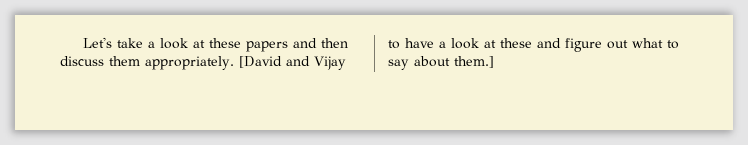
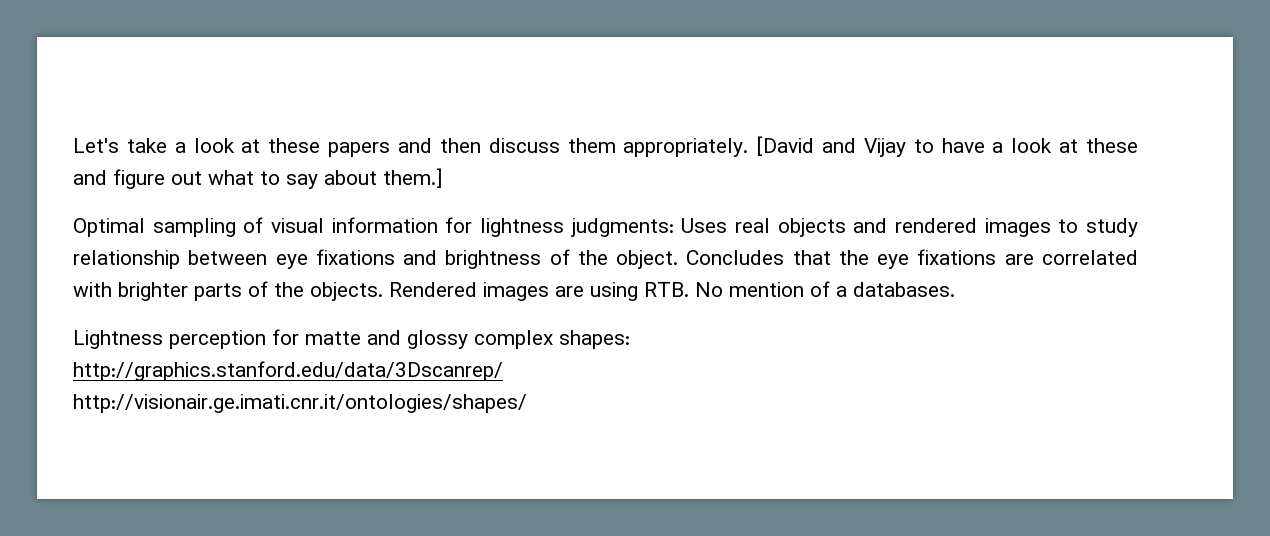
(494, 62) none -> [73,217,1138,237] [73,249,1138,269] [73,281,955,301] [73,329,630,349] [73,361,503,381] [73,394,527,413] // Optimal sampling of visual information for lightness judgments: Uses real objects and rendered images to study relationship between eye fixations and brightness of the object. Concludes that the eye fixations are correlated with brighter parts of the objects. Rendered images are using RTB. No mention of a databases. // Lightness perception for matte and glossy complex shapes: // http://graphics.stanford.edu/data/3Dscanrep/ // http://visionair.ge.imati.cnr.it/ontologies/shapes/

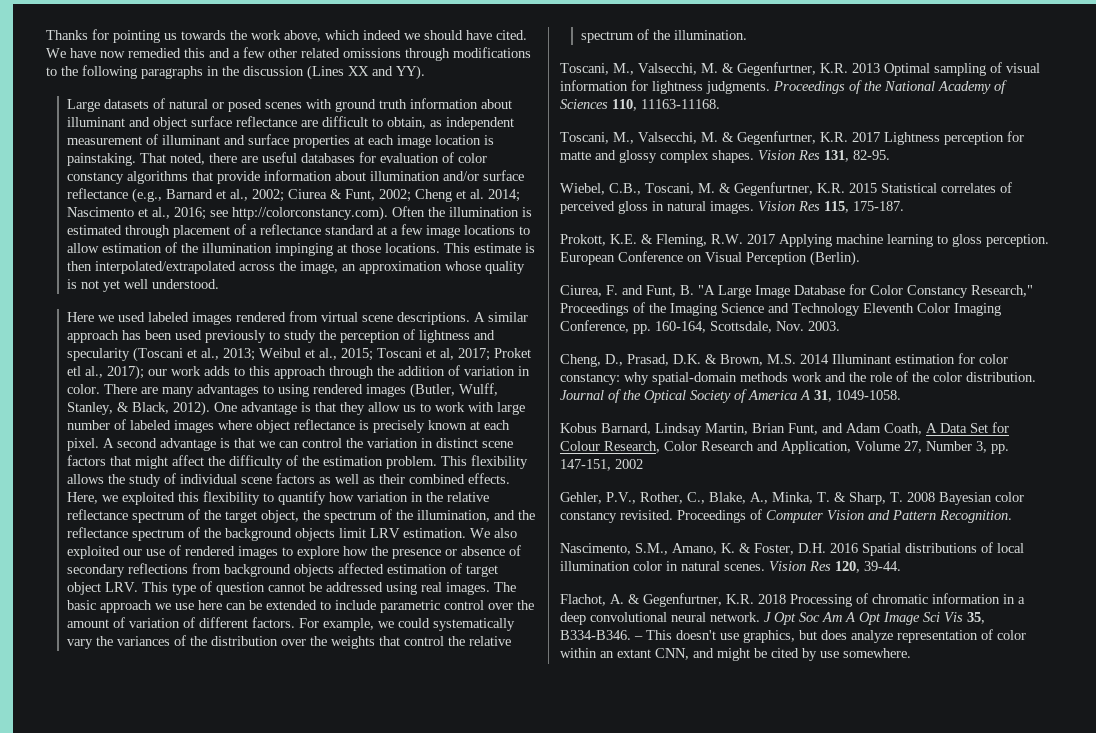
[73,136,1139,157] [73,168,443,189] Let's take a look at these papers and then discuss them appropriately. [David and Vijay to have a look at these and figure out what to say about them.] // -> [46,29,527,43] [46,47,531,61] [46,65,425,80] [67,98,513,112] [67,116,515,130] [67,134,495,148] [67,152,488,166] [67,170,525,184] [67,188,521,203] [67,206,533,221] [67,224,531,238] [67,242,536,256] [67,261,526,274] [67,279,220,292] [67,311,529,325] [67,329,496,343] [67,347,532,362] [67,365,531,380] [67,383,499,398] [67,401,526,416] [67,419,511,433] [67,438,514,451] [67,455,529,469] [67,473,511,487] [67,491,490,505] [67,509,536,523] [67,527,518,541] [67,545,522,559] [67,563,499,577] [67,581,517,595] [67,600,535,613] [67,617,516,631] [67,635,512,649] [581,29,748,43] [560,62,880,76] Thanks for pointing us towards the work above, which indeed we should have cited. We have now remedied this and a few other related omissions through modifications to the following paragraphs in the discussion (Lines XX and YY). // Large datasets of natural or posed scenes with ground truth information about illuminant and object surface reflectance are difficult to obtain, as independent measurement of illuminant and surface properties at each image location is painstaking. That noted, there are useful databases for evaluation of color constancy algorithms that provide information about illumination and/or surface reflectance (e.g., Barnard et al., 2002; Ciurea & Funt, 2002; Cheng et al. 2014; Nascimento et al., 2016; see http://colorconstancy.com). Often the illumination is estimated through placement of a reflectance standard at a few image locations to allow estimation of the illumination impinging at those locations. This estimate is then interpolated/extrapolated across the image, an approximation whose quality is not yet well understood. // Here we used labeled images rendered from virtual scene descriptions. A similar approach has been used previously to study the perception of lightness and specularity (Toscani et al., 2013; Weibul et al., 2015; Toscani et al, 2017; Proket etl al., 2017); our work adds to this approach through the addition of variation in color. There are many advantages to using rendered images (Butler, Wulff, Stanley, & Black, 2012). One advantage is that they allow us to work with large number of labeled images where object reflectance is precisely known at each pixel. A second advantage is that we can control the variation in distinct scene factors that might affect the difficulty of the estimation problem. This flexibility allows the study of individual scene factors as well as their combined effects. Here, we exploited this flexibility to quantify how variation in the relative reflectance spectrum of the target object, the spectrum of the illumination, and the reflectance spectrum of the background objects limit LRV estimation. We also exploited our use of rendered images to explore how the presence or absence of secondary reflections from background objects affected estimation of target object LRV. This type of question cannot be addressed using real images. The basic approach we use here can be extended to include parametric control over the amount of variation of different factors. For example, we could systematically vary the variances of the distribution over the weights that control the relative spectrum of the illumination. // Toscani, M., Valsecchi, M. & Gegenfurtner, K.R. 2013
[570,218,1138,237] [73,249,1138,269] [73,281,955,301] judgments: Uses real objects and rendered images to study relationship between eye fixations and brightness of the object. Concludes that the eye fixations are correlated with brighter parts of the objects. Rendered images are using RTB. No mention of a databases. // -> [706,80,1007,94] [560,99,720,111] [560,131,880,145] judgments. Proceedings of the National Academy of Sciences 110, 11163-11168. // Toscani, M., Valsecchi, M. & Gegenfurtner, K.R. 2017
[559,330,630,349] [73,361,503,381] [73,394,527,413] shapes: // http://graphics.stanford.edu/data/3Dscanrep/ // http://visionair.ge.imati.cnr.it/ontologies/shapes/ -> [712,150,890,163] [560,182,1012,196] [560,201,904,214] [560,234,1049,247] [560,251,860,266] [560,284,1033,298] [560,302,1001,316] [560,320,840,334] [560,353,1008,367] [560,371,1036,385] [560,389,901,403] [560,422,1009,436] [560,441,1009,454] [560,459,643,471] [560,492,1024,505] [560,509,1012,523] [560,542,1024,556] [560,561,901,573] [560,593,1025,607] [560,612,985,625] [560,629,1026,643] [560,648,911,661] shapes. Vision Res 131, 82-95. // Wiebel, C.B., Toscani, M. & Gegenfurtner, K.R. 2015 Statistical correlates of perceived gloss in natural images. Vision Res 115, 175-187. // Prokott, K.E. & Fleming, R.W. 2017 Applying machine learning to gloss perception. European Conference on Visual Perception (Berlin). // Ciurea, F. and Funt, B. "A Large Image Database for Color Constancy Research," Proceedings of the Imaging Science and Technology Eleventh Color Imaging Conference, pp. 160-164, Scottsdale, Nov. 2003. // Cheng, D., Prasad, D.K. & Brown, M.S. 2014 Illuminant estimation for color constancy: why spatial-domain methods work and the role of the color distribution. Journal of the Optical Society of America A 31, 1049-1058. // Kobus Barnard, Lindsay Martin, Brian Funt, and Adam Coath, A Data Set for Colour Research, Color Research and Application, Volume 27, Number 3, pp. 147-151, 2002 // Gehler, P.V., Rother, C., Blake, A., Minka, T. & Sharp, T. 2008 Bayesian color constancy revisited. Proceedings of Computer Vision and Pattern Recognition. // Nascimento, S.M., Amano, K. & Foster, D.H. 2016 Spatial distributions of local illumination color in natural scenes. Vision Res 120, 39-44. // Flachot, A. & Gegenfurtner, K.R. 2018 Processing of chromatic information in a deep convolutional neural network. J Opt Soc Am A Opt Image Sci Vis 35, B334-B346. – This doesn't use graphics, but does analyze representation of color within an extant CNN, and might be cited by use somewhere.

